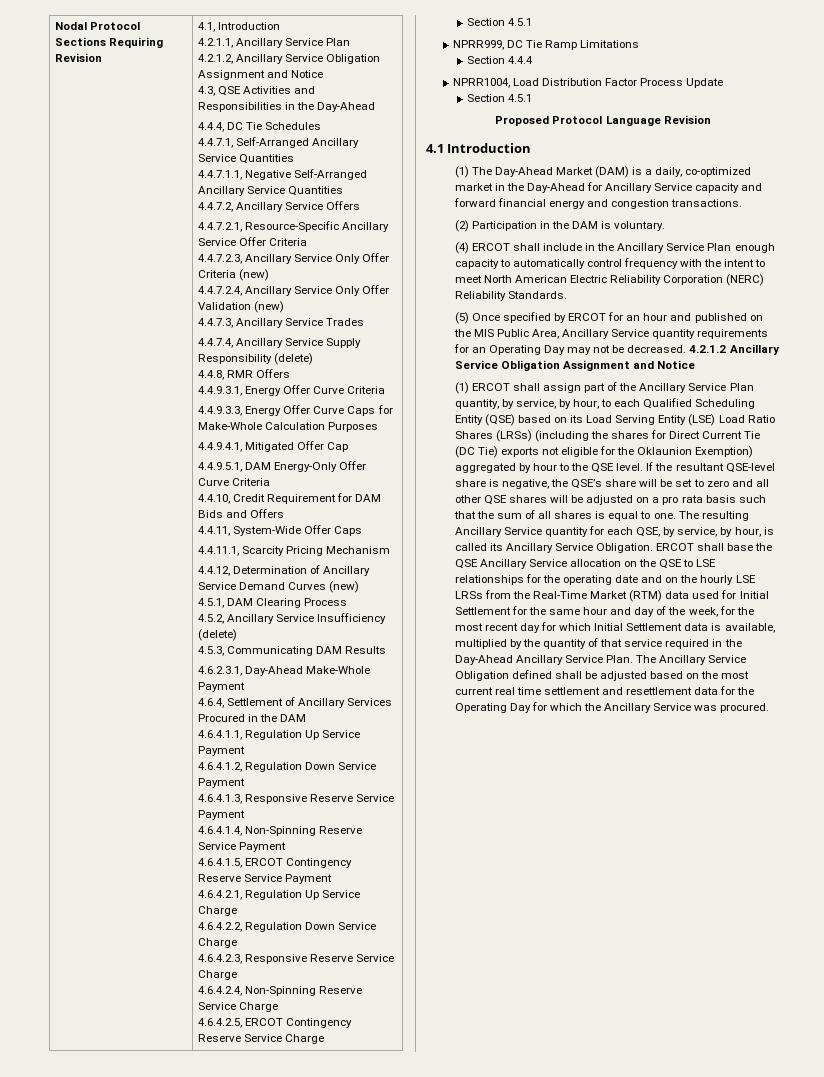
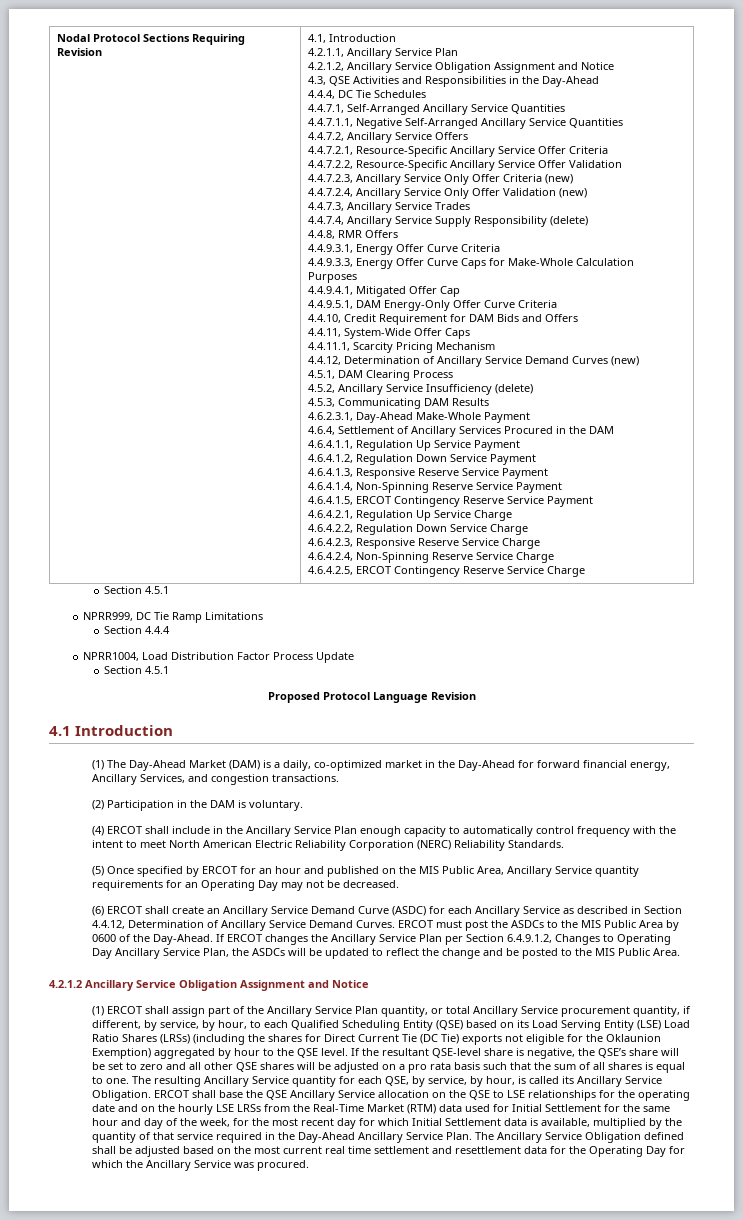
(308, 242) none -> [308,160,623,171] // 4.4.7.2.2, Resource-Specific Ancillary Service Offer Validation
[605,183,763,193] [453,198,585,209] Ancillary Service capacity and forward financial energy -> [537,760,671,771] [92,774,186,785] forward financial energy, Ancillary Services,
(687, 349) none -> [92,906,683,917] [92,920,680,931] [92,934,672,945] [92,948,681,959] // (6) ERCOT shall create an Ancillary Service Demand Curve (ASDC) for each Ancillary Service as described in Section 4.4.12, Determination of Ancillary Service Demand Curves. ERCOT must post the ASDCs to the MIS Public Area by 0600 of the Day-Ahead. If ERCOT changes the Ancillary Service Plan per Section 6.4.9.1.2, Changes to Operating Day Ancillary Service Plan, the ASDCs will be updated to reflect the change and be posted to the MIS Public Area. //
(499, 404) none -> [431,1006,692,1017] [92,1020,142,1029] or total Ancillary Service procurement quantity, if different,

